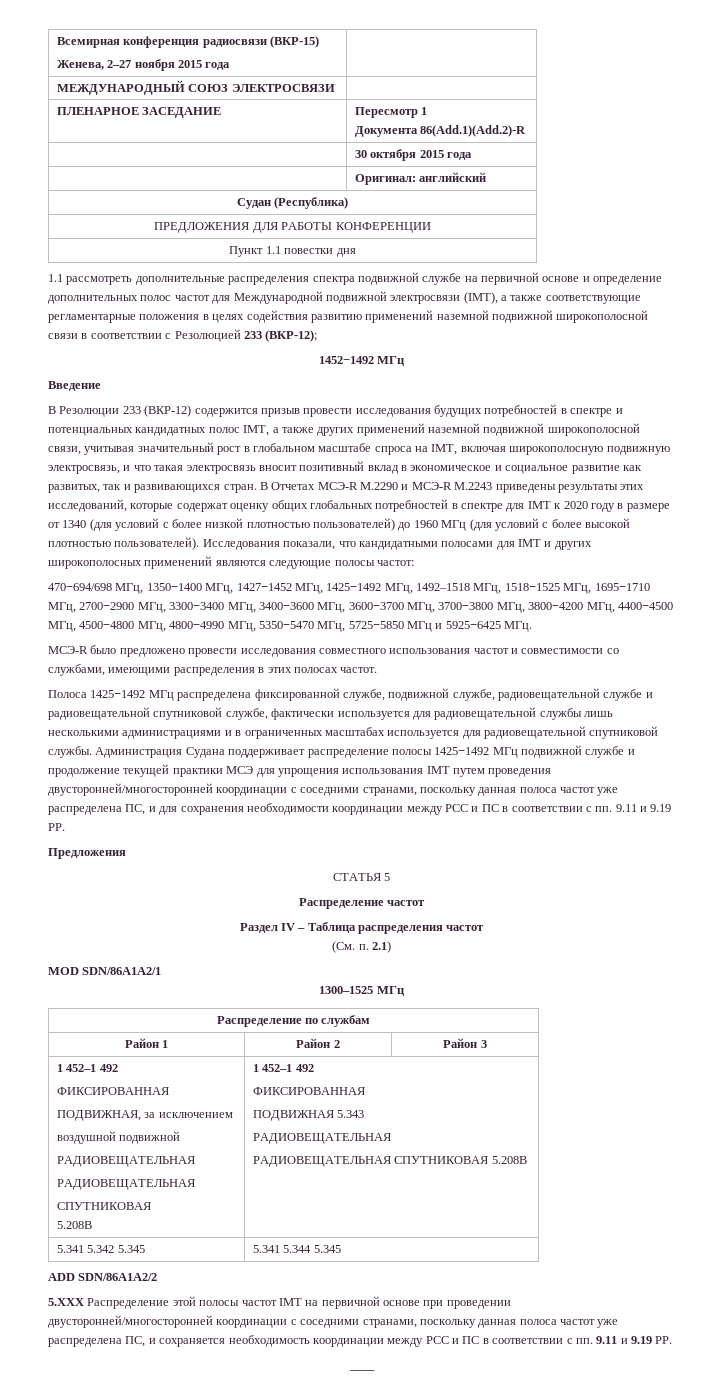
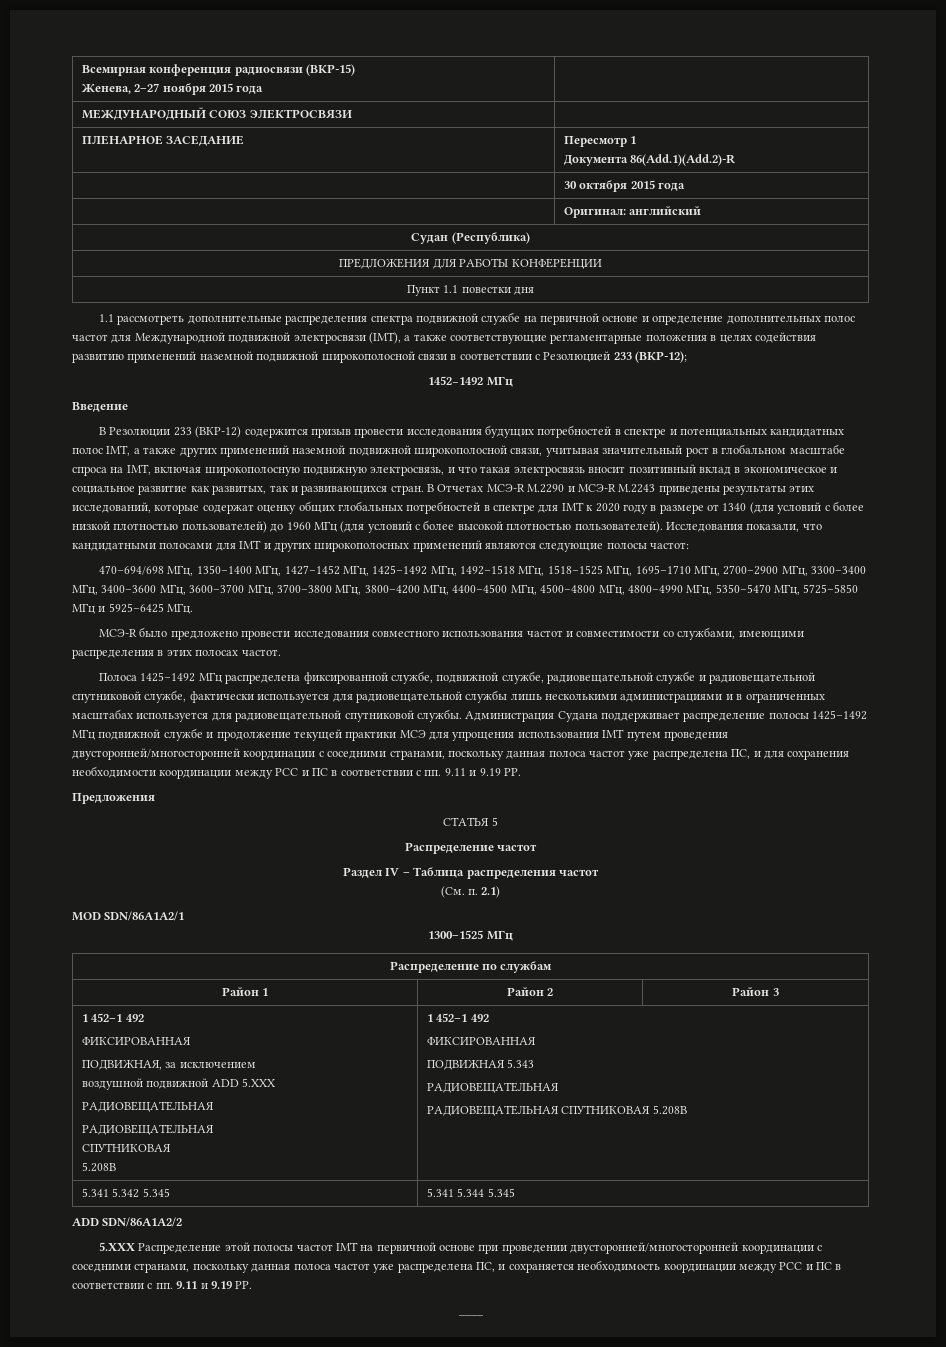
(181, 1137) none -> [211,1078,276,1087] ADD 5.XXX

